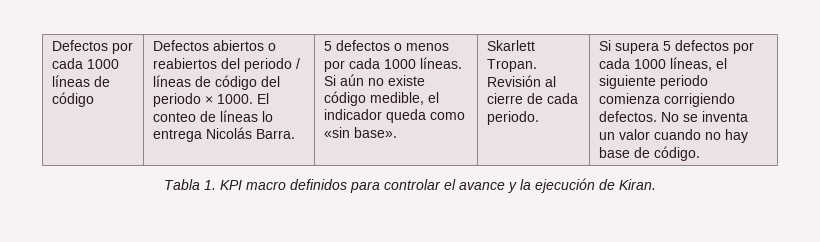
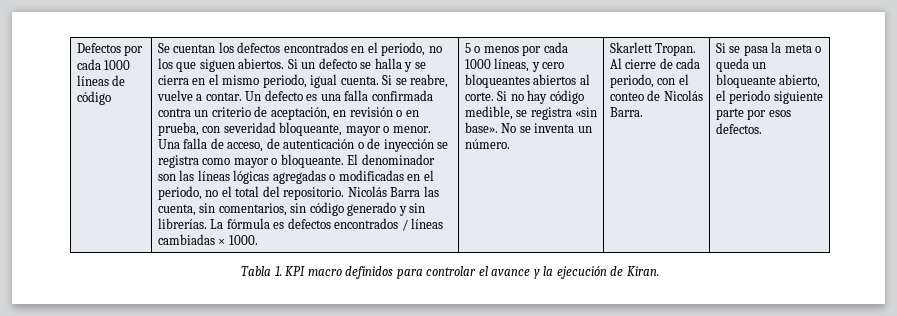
[153,40,277,51] [153,58,301,72] [153,75,281,90] [153,93,270,107] [153,110,274,122] [153,127,296,142] [324,40,391,51] Defectos abiertos o reabiertos del periodo / líneas de código del periodo × 1000. El conteo de líneas lo entrega Nicolás Barra. | 5 defectos -> [157,42,442,56] [157,58,426,72] [157,74,449,88] [156,90,433,101] [157,106,419,120] [157,122,431,136] [157,138,449,152] [157,154,435,168] [157,170,434,184] [157,186,439,200] [157,202,426,216] [157,218,444,231] [157,234,258,245] [464,43,471,53] Se cuentan los defectos encontrados en el periodo, no los que siguen abiertos. Si un defecto se halla y se cierra en el mismo periodo, igual cuenta. Si se reabre, vuelve a contar. Un defecto es una falla confirmada contra un criterio de aceptación, en revisión o en prueba, con severidad bloqueante, mayor o menor. Una falla de acceso, de autenticación o de inyección se registra como mayor o bloqueante. El denominador son las líneas lógicas agregadas o modificadas en el periodo, no el total del repositorio. Nicolás Barra las cuenta, sin comentarios, sin código generado y sin librerías. La fórmula es defectos encontrados / líneas cambiadas × 1000. | 5
[420,57,463,69] [324,74,426,86] [324,91,440,106] [324,109,466,123] [324,127,398,138] [487,40,536,51] [487,59,538,72] [487,75,557,87] [487,93,579,104] [487,111,540,125] [599,40,755,54] [599,57,728,71] [599,75,709,89] [599,93,736,107] [599,111,749,122] [599,129,749,143] [599,146,701,161] líneas. Si aún no existe código medible, el indicador queda como «sin base». | Skarlett Tropan. Revisión al cierre de cada periodo. | Si supera 5 defectos por cada 1000 líneas, el siguiente periodo comienza corrigiendo defectos. No se inventa un valor cuando no hay base de código. -> [494,58,565,72] [464,74,590,88] [464,90,584,104] [464,106,598,120] [464,122,592,133] [464,139,510,149] [609,42,697,56] [609,58,701,69] [609,74,689,88] [609,90,703,101] [609,107,643,117] [715,42,822,56] [715,58,767,72] [715,74,821,88] [715,90,823,104] [715,108,791,120] [715,123,762,134] líneas, y cero bloqueantes abiertos al corte. Si no hay código medible, se registra «sin base». No se inventa un número. | Skarlett Tropan. Al cierre de cada periodo, con el conteo de Nicolás Barra. | Si se pasa la meta o queda un bloqueante abierto, el periodo siguiente parte por esos defectos.

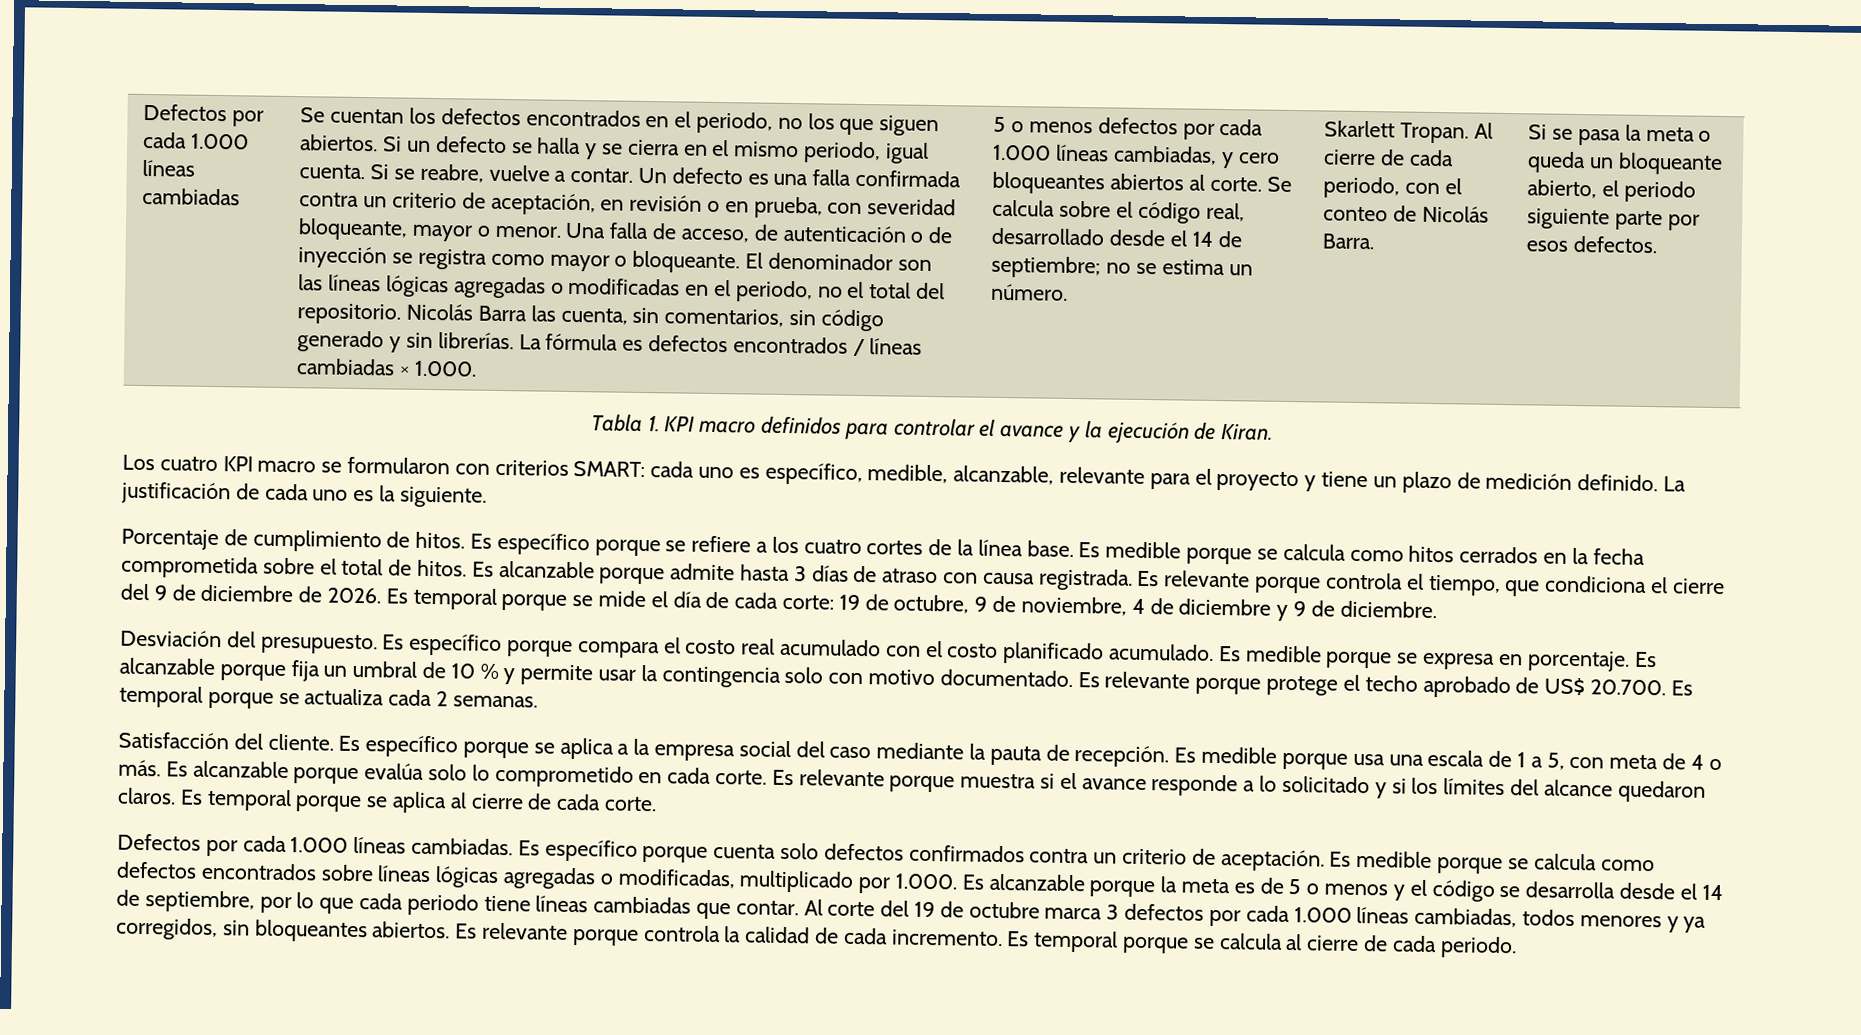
[76,43,144,56] [76,59,131,70] [76,75,126,86] [76,91,111,105] Defectos por cada 1000 líneas de código -> [143,103,265,127] [143,131,250,150] [142,159,196,177] [142,187,241,206] Defectos por cada 1.000 líneas cambiadas
[228,235,258,245] [464,42,568,56] [464,58,530,72] 1000. | 5 o menos por cada 1000 líneas, -> [413,360,477,377] [993,116,1264,140] [992,144,1217,165] 1.000. | 5 o menos defectos por cada 1.000 líneas cambiadas,
[497,90,584,104] [464,106,598,120] [464,122,575,133] Si no hay código medible, se registra «sin base». No se inventa -> [1266,176,1292,193] [992,199,1245,224] [991,227,1243,248] [991,255,1225,279] Se calcula sobre el código real, desarrollado desde el 14 de septiembre; no se estima
(659, 271) none -> [122,454,1686,494] [121,481,487,508] [121,528,1645,565] [121,555,1725,597] [120,583,1437,622] [120,629,1657,672] [119,657,1693,699] [119,685,538,709] [118,731,1722,771] [118,759,1706,803] [117,787,658,814] [117,833,1655,875] [116,861,1723,902] [116,889,1707,933] [116,917,1517,959] // Los cuatro KPI macro se formularon con criterios SMART: cada uno es específico, medible, alcanzable, relevante para el proyecto y tiene un plazo de medición definido. La justificación de cada uno es la siguiente. // Porcentaje de cumplimiento de hitos. Es específico porque se refiere a los cuatro cortes de la línea base. Es medible porque se calcula como hitos cerrados en la fecha comprometida sobre el total de hitos. Es alcanzable porque admite hasta 3 días de atraso con causa registrada. Es relevante porque controla el tiempo, que condiciona el cierre del 9 de diciembre de 2026. Es temporal porque se mide el día de cada corte: 19 de octubre, 9 de noviembre, 4 de diciembre y 9 de diciembre. // Desviación del presupuesto. Es específico porque compara el costo real acumulado con el costo planificado acumulado. Es medible porque se expresa en porcentaje. Es alcanzable porque fija un umbral de 10 % y permite usar la contingencia solo con motivo documentado. Es relevante porque protege el techo aprobado de US$ 20.700. Es temporal porque se actualiza cada 2 semanas. // Satisfacción del cliente. Es específico porque se aplica a la empresa social del caso mediante la pauta de recepción. Es medible porque usa una escala de 1 a 5, con meta de 4 o más. Es alcanzable porque evalúa solo lo comprometido en cada corte. Es relevante porque muestra si el avance responde a lo solicitado y si los límites del alcance quedaron claros. Es temporal porque se aplica al cierre de cada corte. // Defectos por cada 1.000 líneas cambiadas. Es específico porque cuenta solo defectos confirmados contra un criterio de aceptación. Es medible porque se calcula como defectos encontrados sobre líneas lógicas agregadas o modificadas, multiplicado por 1.000. Es alcanzable porque la meta es de 5 o menos y el código se desarrolla desde el 14 de septiembre, por lo que cada periodo tiene líneas cambiadas que contar. Al corte del 19 de octubre marca 3 defectos por cada 1.000 líneas cambiadas, todos menores y ya corregidos, sin bloqueantes abiertos. Es relevante porque controla la calidad de cada incremento. Es temporal porque se calcula al cierre de cada periodo.

